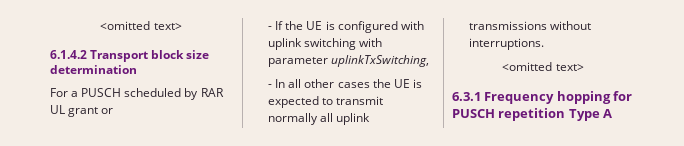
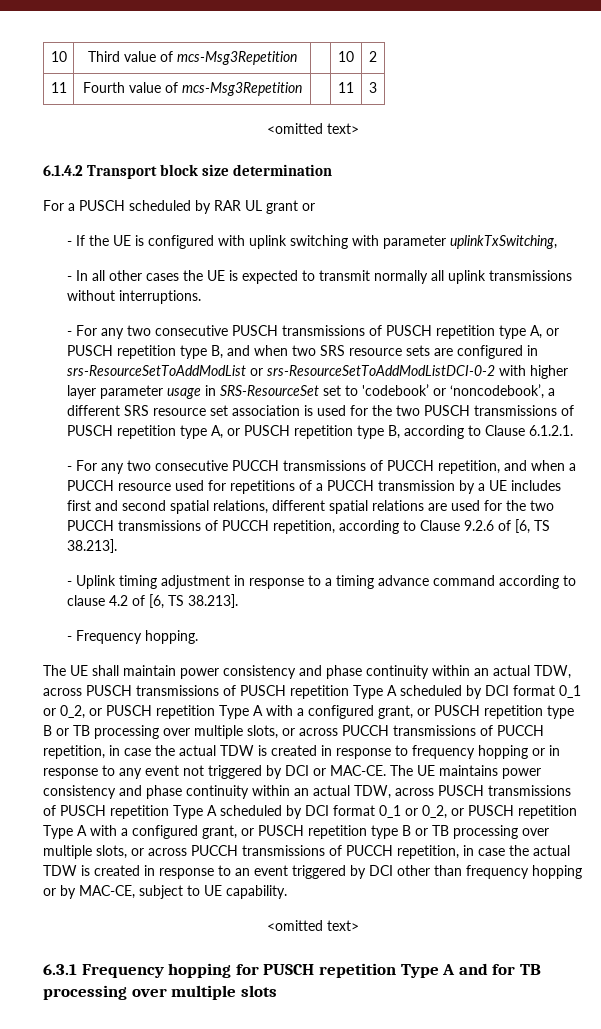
(100, 25) none -> [50,51,67,62] [87,51,297,65] [338,51,354,62] [369,51,377,62] [50,82,67,93] [82,82,302,96] [338,82,354,93] [369,82,377,93] 10 | Third value of mcs-Msg3Repetition | | 10 | 2 // 11 | Fourth value of mcs-Msg3Repetition | | 11 | 3 //
(545, 44) none -> [67,325,560,339] [67,345,539,359] [67,365,569,379] [67,384,556,399] [67,405,575,416] [67,425,574,439] [67,460,577,474] [67,480,562,494] [67,500,555,514] [67,519,551,534] [67,539,118,553] [67,575,577,589] [67,594,239,609] [67,630,199,644] [43,665,571,679] [43,685,581,699] [43,705,574,719] [43,725,544,739] [43,745,560,759] [43,765,541,779] [43,785,571,799] [43,805,577,819] [43,825,549,839] [43,845,570,859] [43,865,582,879] [43,885,287,899] // - For any two consecutive PUSCH transmissions of PUSCH repetition type A, or PUSCH repetition type B, and when two SRS resource sets are configured in srs-ResourceSetToAddModList or srs-ResourceSetToAddModListDCI-0-2 with higher layer parameter usage in SRS-ResourceSet set to 'codebook’ or ‘noncodebook’, a different SRS resource set association is used for the two PUSCH transmissions of PUSCH repetition type A, or PUSCH repetition type B, according to Clause 6.1.2.1. // - For any two consecutive PUCCH transmissions of PUCCH repetition, and when a PUCCH resource used for repetitions of a PUCCH transmission by a UE includes first and second spatial relations, different spatial relations are used for the two PUCCH transmissions of PUCCH repetition, according to Clause 9.2.6 of [6, TS 38.213]. // - Uplink timing adjustment in response to a timing advance command according to clause 4.2 of [6, TS 38.213]. // - Frequency hopping. // The UE shall maintain power consistency and phase continuity within an actual TDW, across PUSCH transmissions of PUSCH repetition Type A scheduled by DCI format 0_1 or 0_2, or PUSCH repetition Type A with a configured grant, or PUSCH repetition type B or TB processing over multiple slots, or across PUCCH transmissions of PUCCH repetition, in case the actual TDW is created in response to frequency hopping or in response to any event not triggered by DCI or MAC-CE. The UE maintains power consistency and phase continuity within an actual TDW, across PUSCH transmissions of PUSCH repetition Type A scheduled by DCI format 0_1 or 0_2, or PUSCH repetition Type A with a configured grant, or PUSCH repetition type B or TB processing over multiple slots, or across PUCCH transmissions of PUCCH repetition, in case the actual TDW is created in response to an event triggered by DCI other than frequency hopping or by MAC-CE, subject to UE capability.
(613, 113) none -> [458,963,541,975] [43,985,277,1000] and for TB processing over multiple slots

